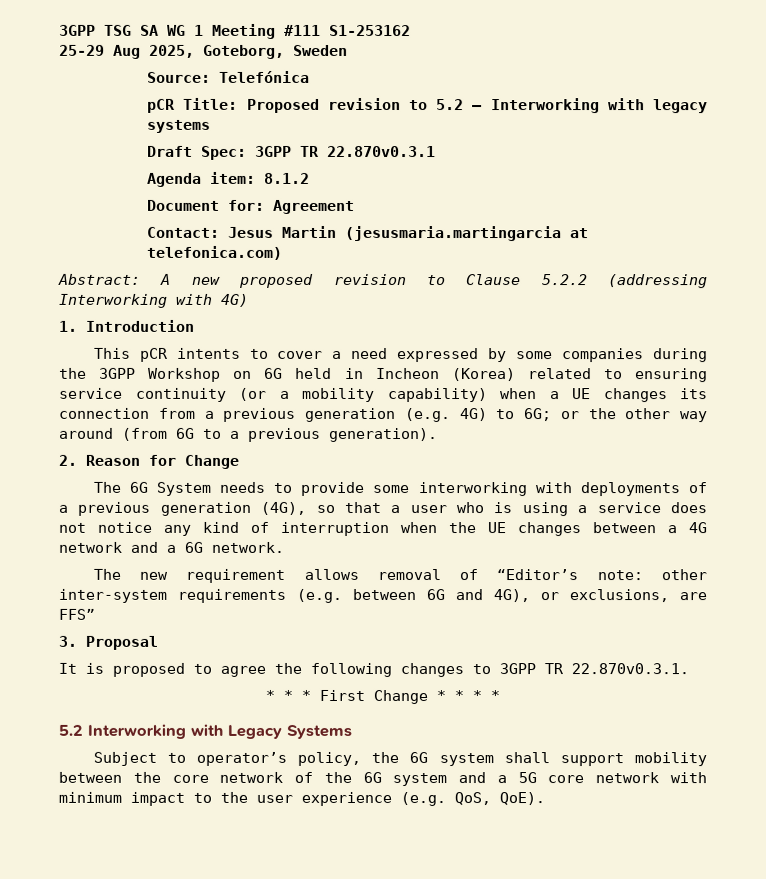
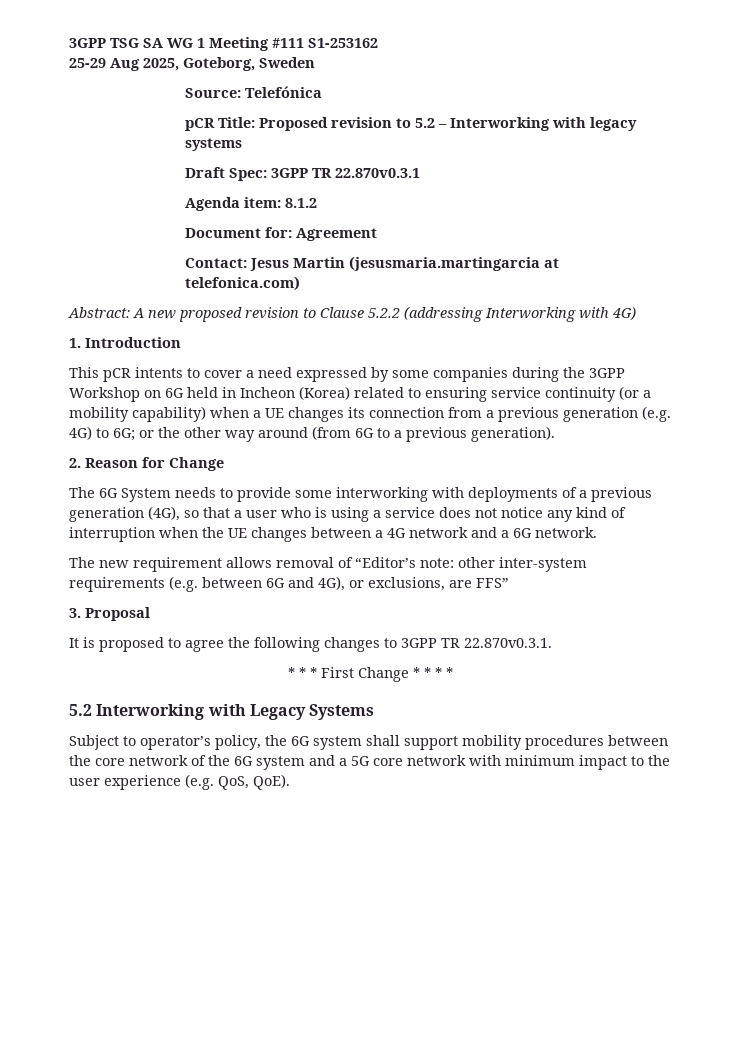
(707, 759) none -> [525,735,604,750] procedures

